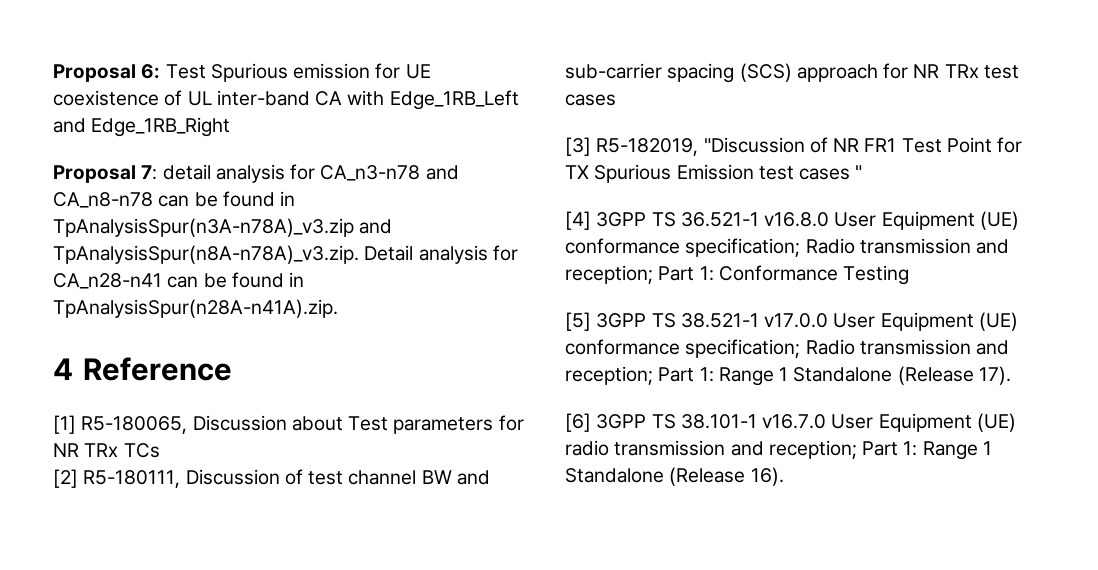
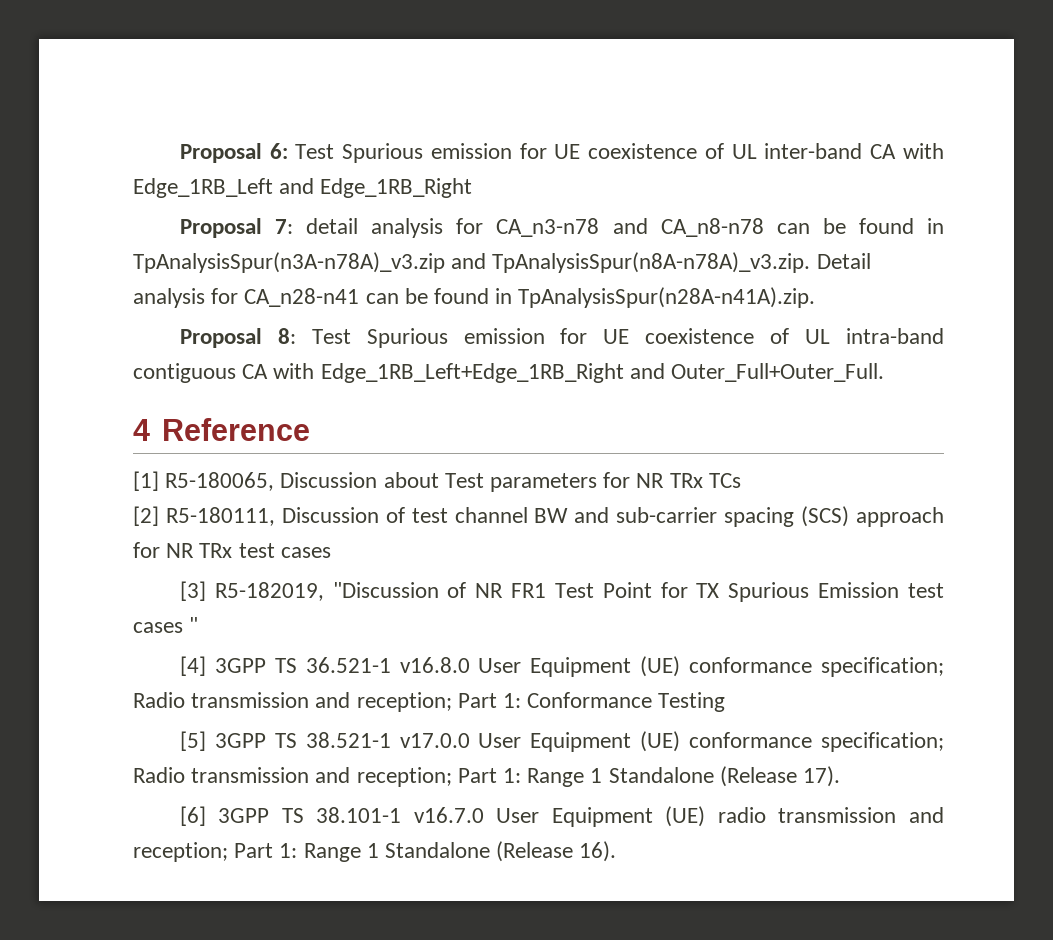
(338, 308) none -> [179,328,944,348] [133,363,885,383] // Proposal 8: Test Spurious emission for UE coexistence of UL intra-band contiguous CA with Edge_1RB_Left+Edge_1RB_Right and Outer_Full+Outer_Full.

